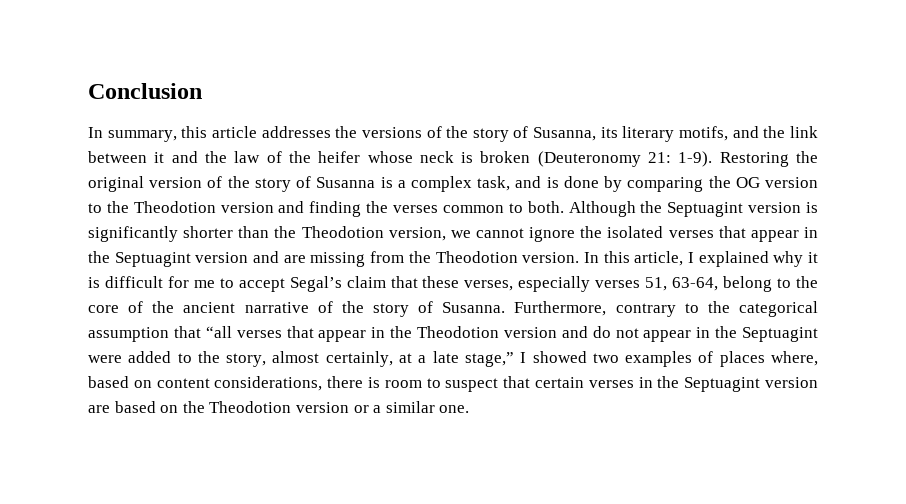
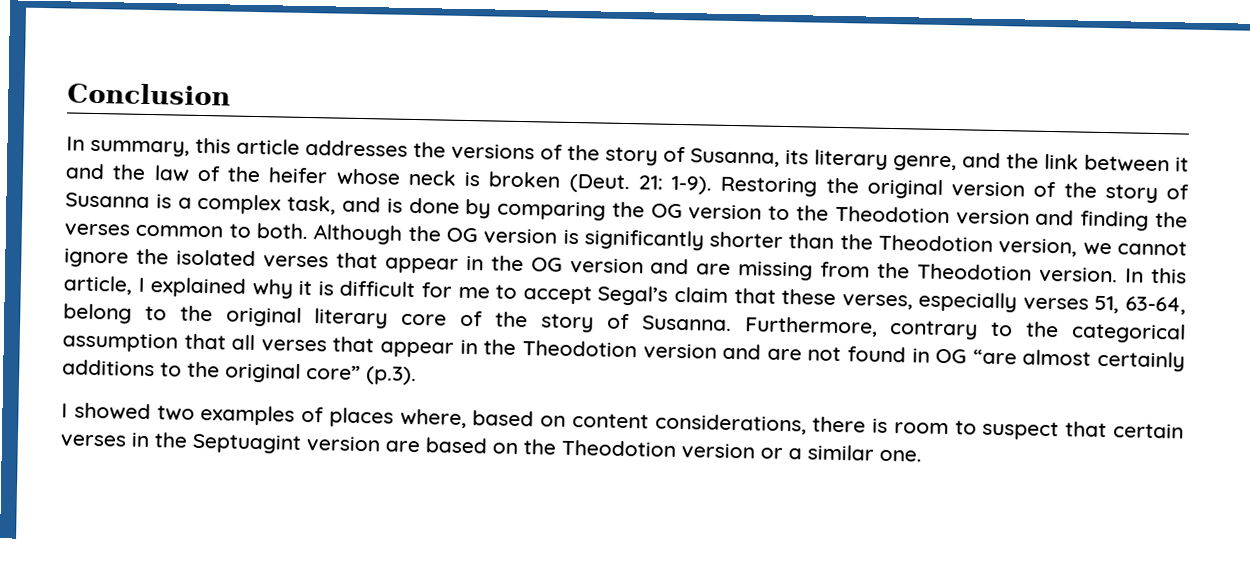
[679,126,729,141] motifs, -> [893,155,957,172] genre,
[537,151,641,167] (Deuteronomy -> [568,173,630,194] (Deut.
[667,202,744,217] Septuagint -> [445,227,478,243] OG
[114,252,191,267] Septuagint -> [530,257,563,272] OG
(818, 282) none -> [225,306,389,329] original literary
[183,301,364,313] ancient narrative of the -> (529, 319) none
[205,326,232,338] “all -> [231,334,256,351] all
[592,326,818,342] [88,351,514,367] do not appear in the Septuagint were added to the story, almost certainly, at a late stage,” -> [766,346,1185,372] [62,359,417,386] are not found in OG “are almost certainly additions to the original core” (p.3). //

